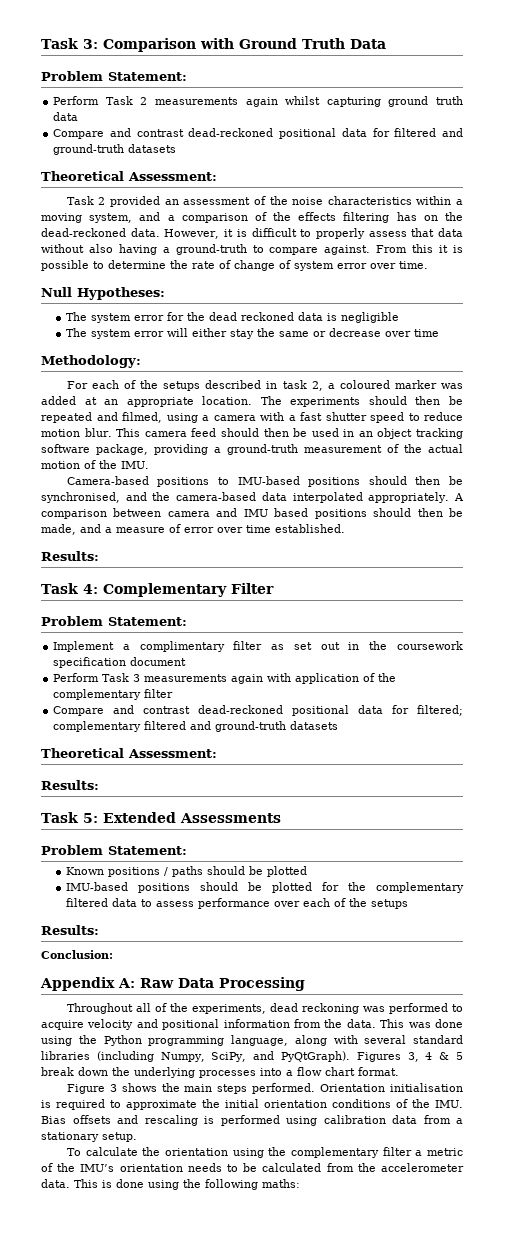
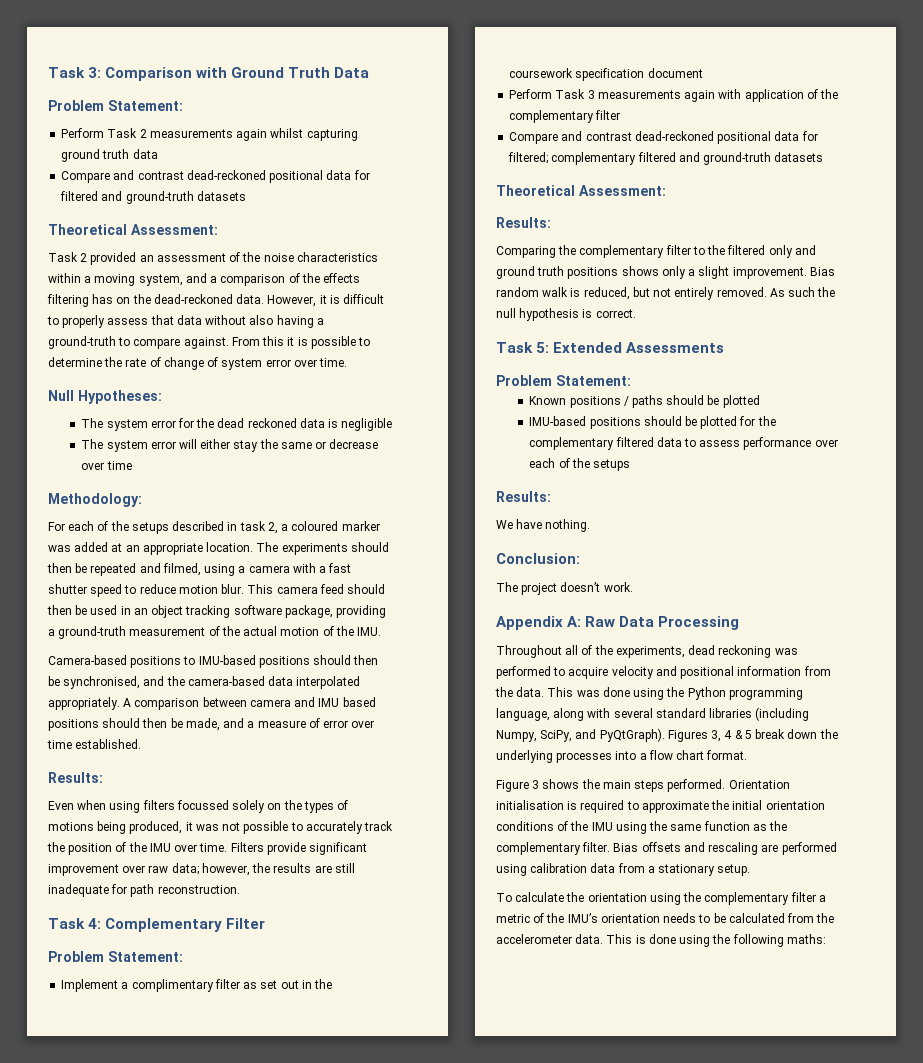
(99, 556) none -> [48,800,349,813] [48,821,394,834] [47,842,368,855] [48,863,355,876] [48,884,240,897] // Even when using filters focussed solely on the types of motions being produced, it was not possible to accurately track the position of the IMU over time. Filters provide significant improvement over raw data; however, the results are still inadequate for path reconstruction.
(99, 785) none -> [496,245,816,258] [496,266,835,279] [496,287,836,300] [496,308,636,321] // Comparing the complementary filter to the filtered only and ground truth positions shows only a slight improvement. Bias random walk is reduced, but not entirely removed. As such the null hypothesis is correct.
[41,950,113,959] Conclusion: -> [496,519,591,532] [496,553,580,564] [496,582,633,595] We have nothing. // Conclusion: // The project doesn’t work.
[435,1100,463,1108] IMU. -> [591,821,788,834] [496,842,611,855] IMU using the same function as the complementary filter.
[204,1116,214,1124] is -> [761,844,779,852] are

